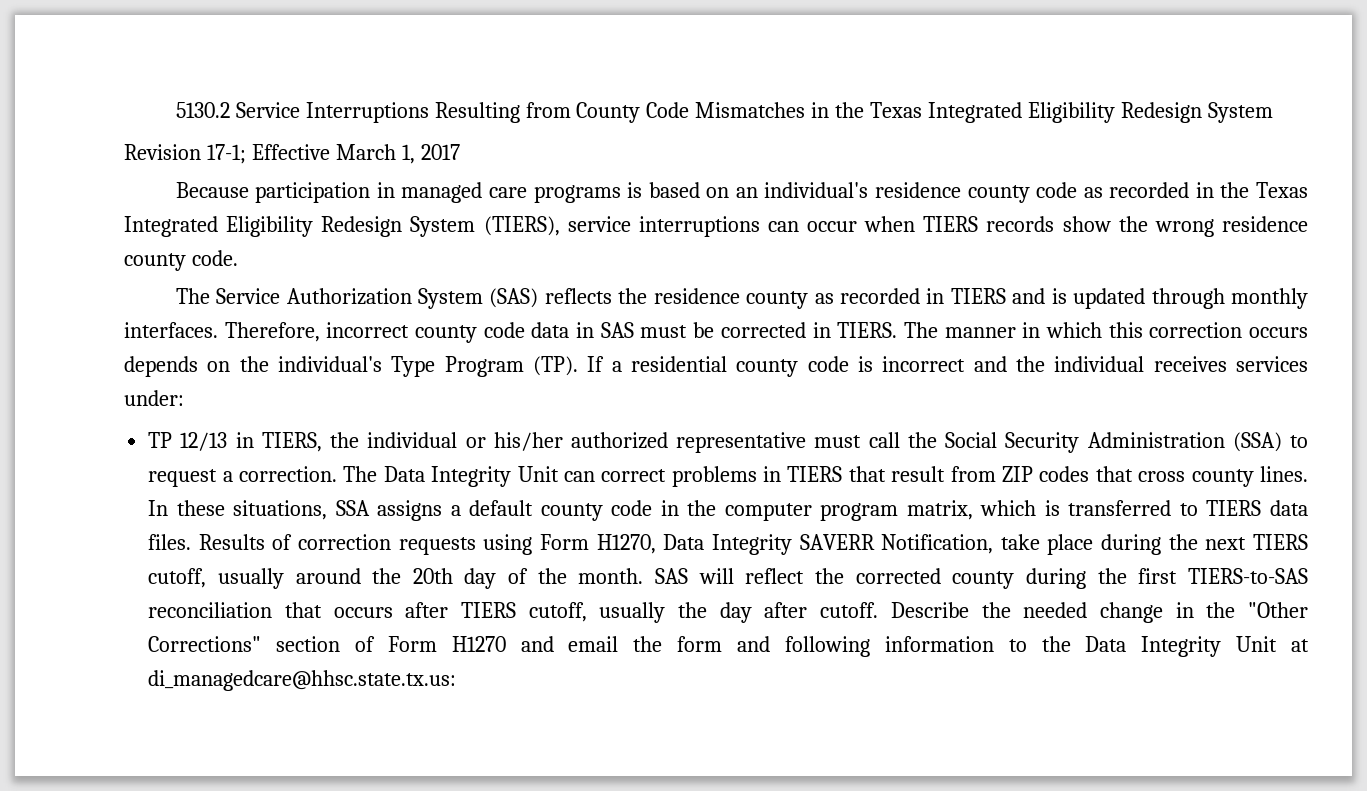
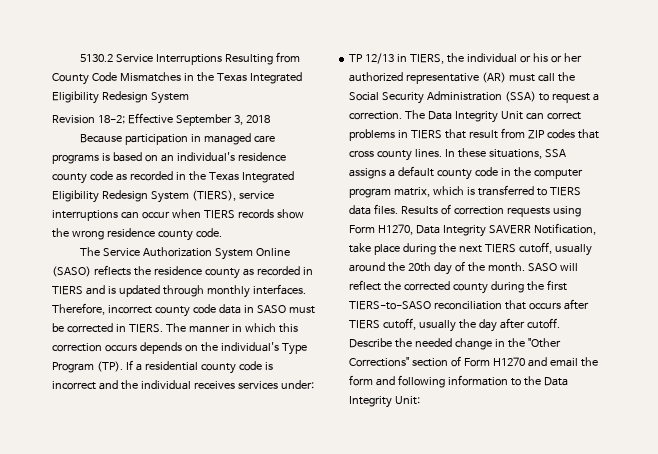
[206,144,460,164] 17-1; Effective March 1, 2017 -> [97,113,270,126] 18-2; Effective September 3, 2018
[489,288,539,308] (SAS) -> [256,248,291,256] [52,266,91,277] Online (SASO)
[600,322,634,338] SAS -> [256,305,286,314] SASO
[493,432,563,451] his/her -> [532,53,582,63] his or her
(807, 442) none -> [482,72,507,83] (AR)
[655,568,689,584] SAS -> [527,263,557,272] SASO
[1188,568,1308,584] TIERS-to-SAS -> [349,301,432,310] TIERS-to-SASO
[1236,636,1309,652] [148,670,457,691] Unit at di_managedcare@hhsc.state.tx.us: -> [395,396,421,405] Unit:

